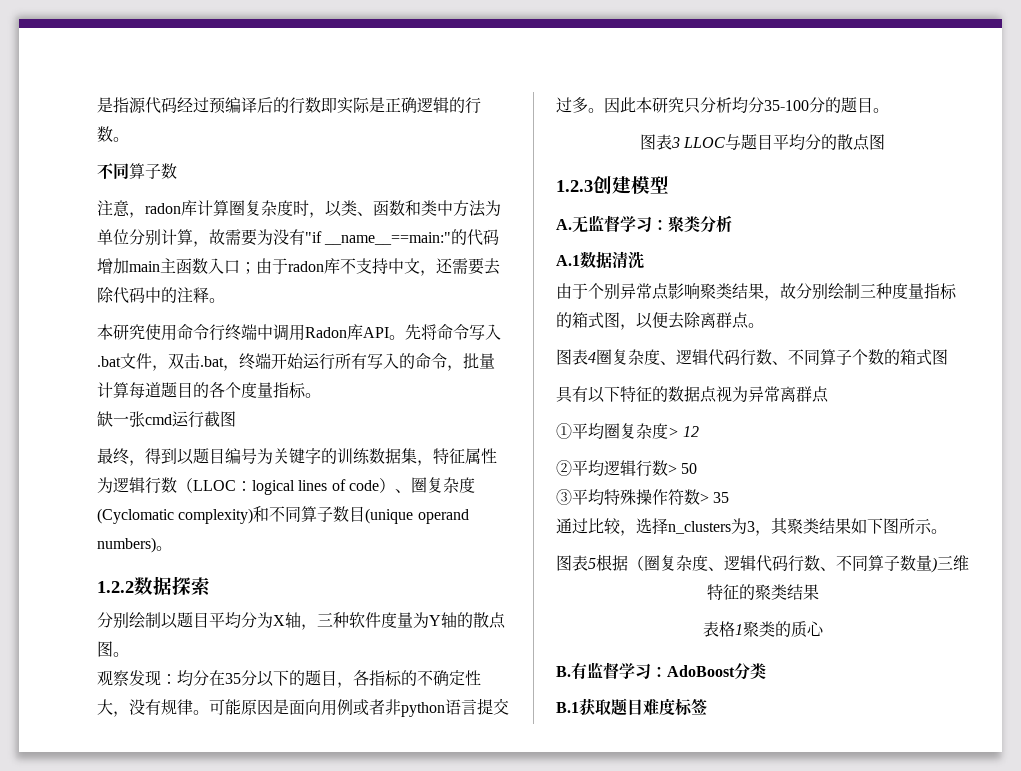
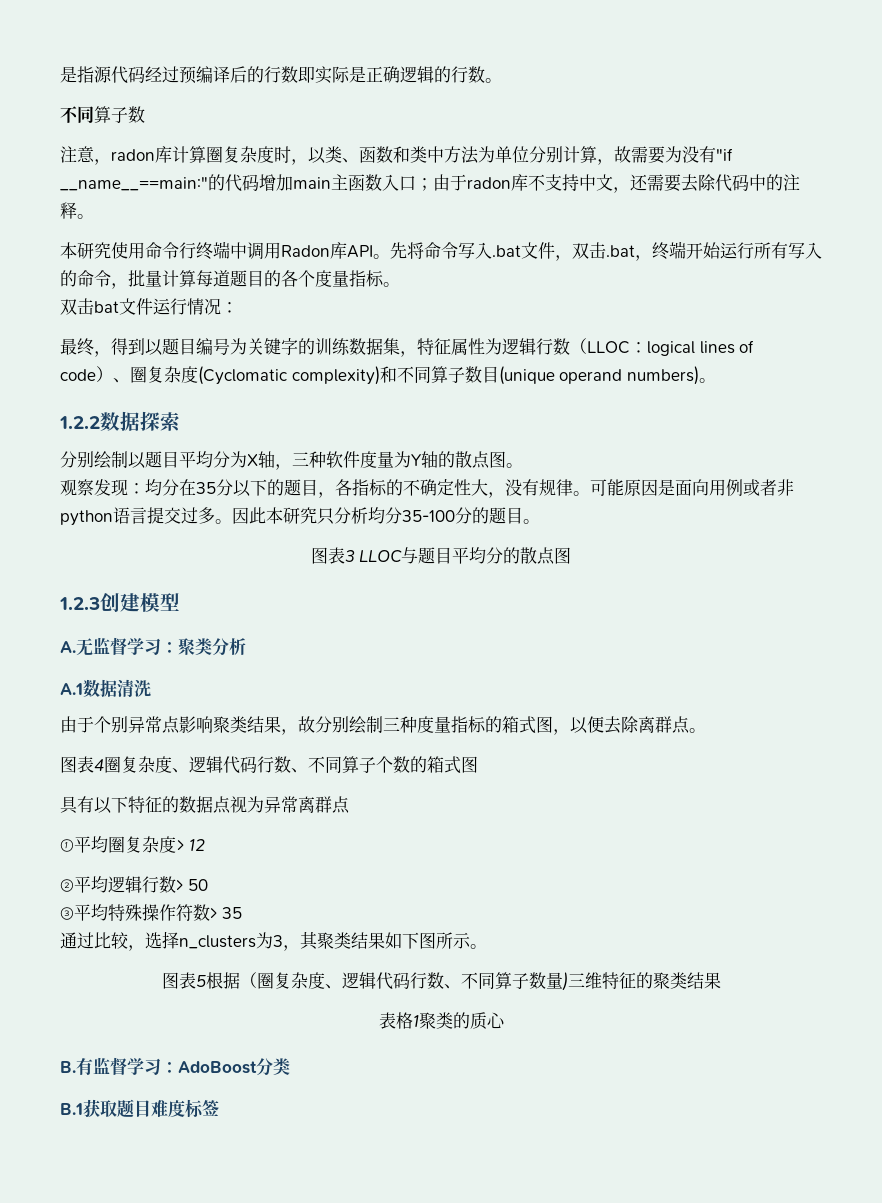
[97,411,236,428] 缺一张cmd运行截图 -> [60,298,238,315] 双击bat文件运行情况：

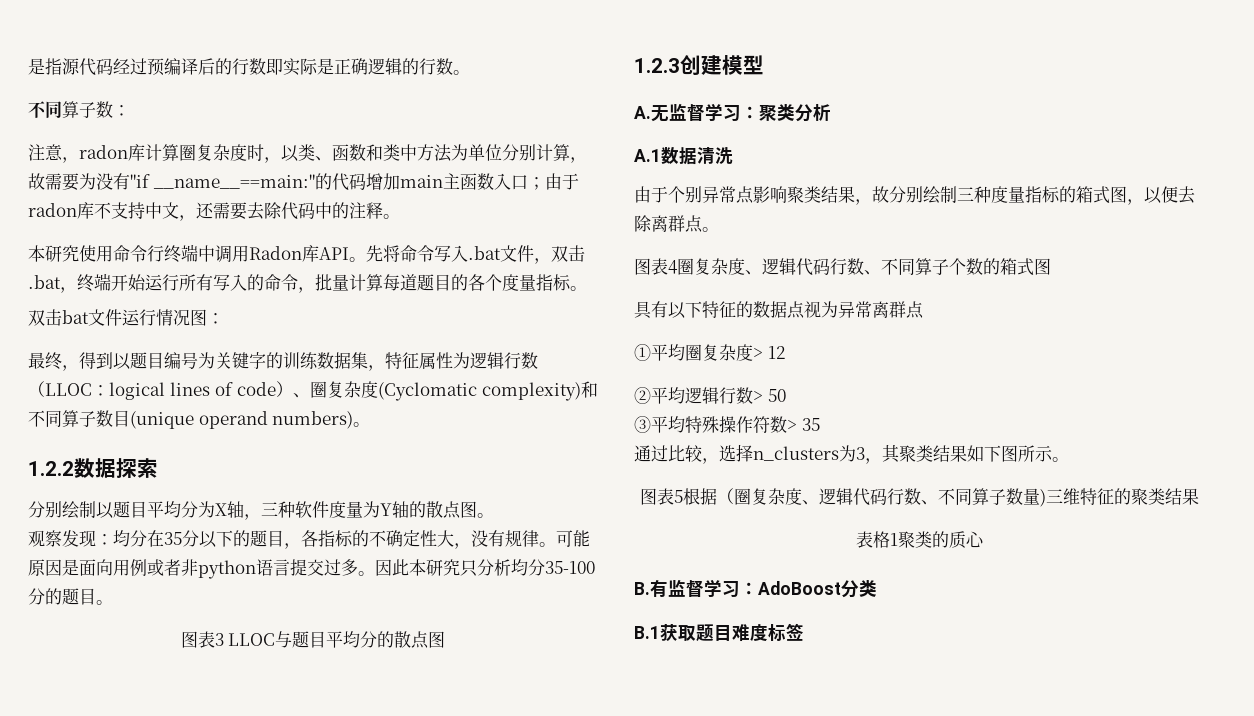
(145, 114) none -> [113,105,130,116] ：
(221, 306) none -> [190,309,207,326] 图

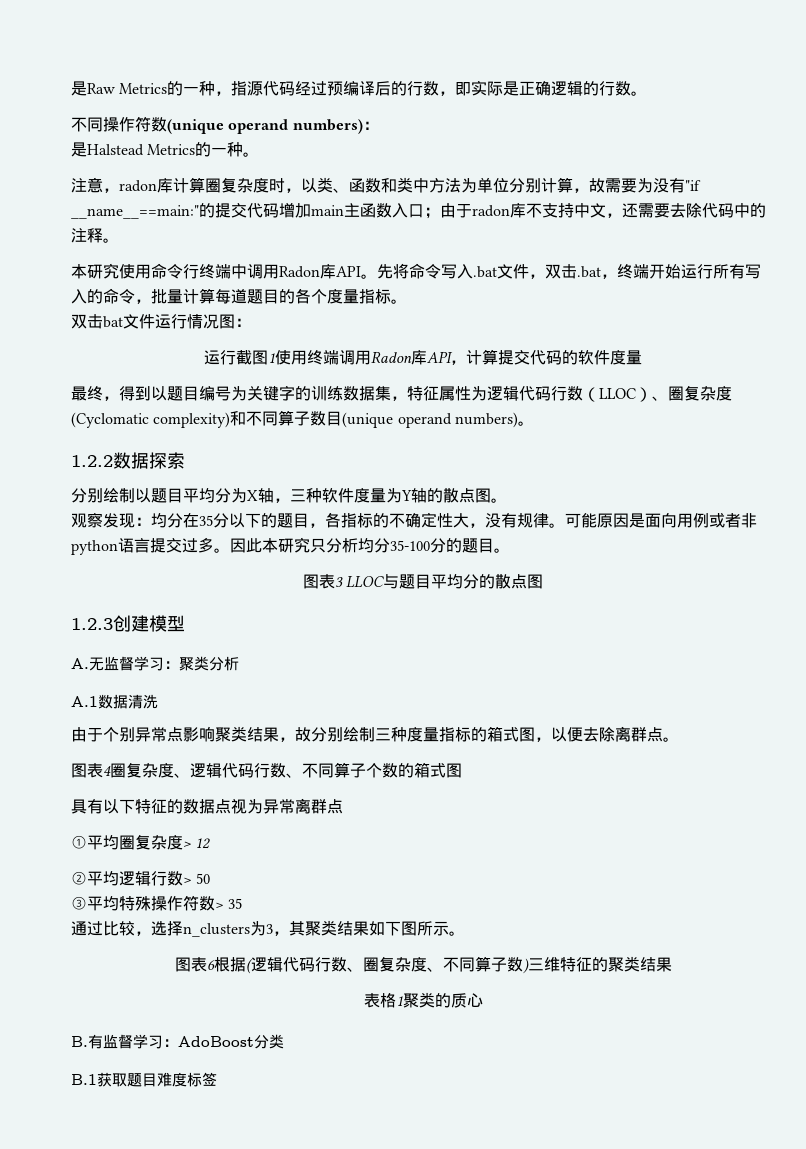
[28,58,45,75] 是 -> [71,81,232,96] 是Raw Metrics的一种，
(266, 66) none -> [439,91,456,96] ，
[62,101,130,118] 算子数： -> [103,116,379,134] [71,142,260,157] 操作符数(unique operand numbers)： // 是Halstead Metrics的一种。
(332, 181) none -> [215,203,247,218] 提交
(224, 318) none -> [204,349,642,365] // 运行截图1使用终端调用Radon库API，计算提交代码的软件度量
(504, 360) none -> [519,386,551,401] 代码
[92,382,276,400] ：logical lines of code -> (636, 393) none
[673,488,1040,506] 5根据（圈复杂度、逻辑代码行数、不同算子数量 -> [206,956,523,974] 6根据(逻辑代码行数、圈复杂度、不同算子数

